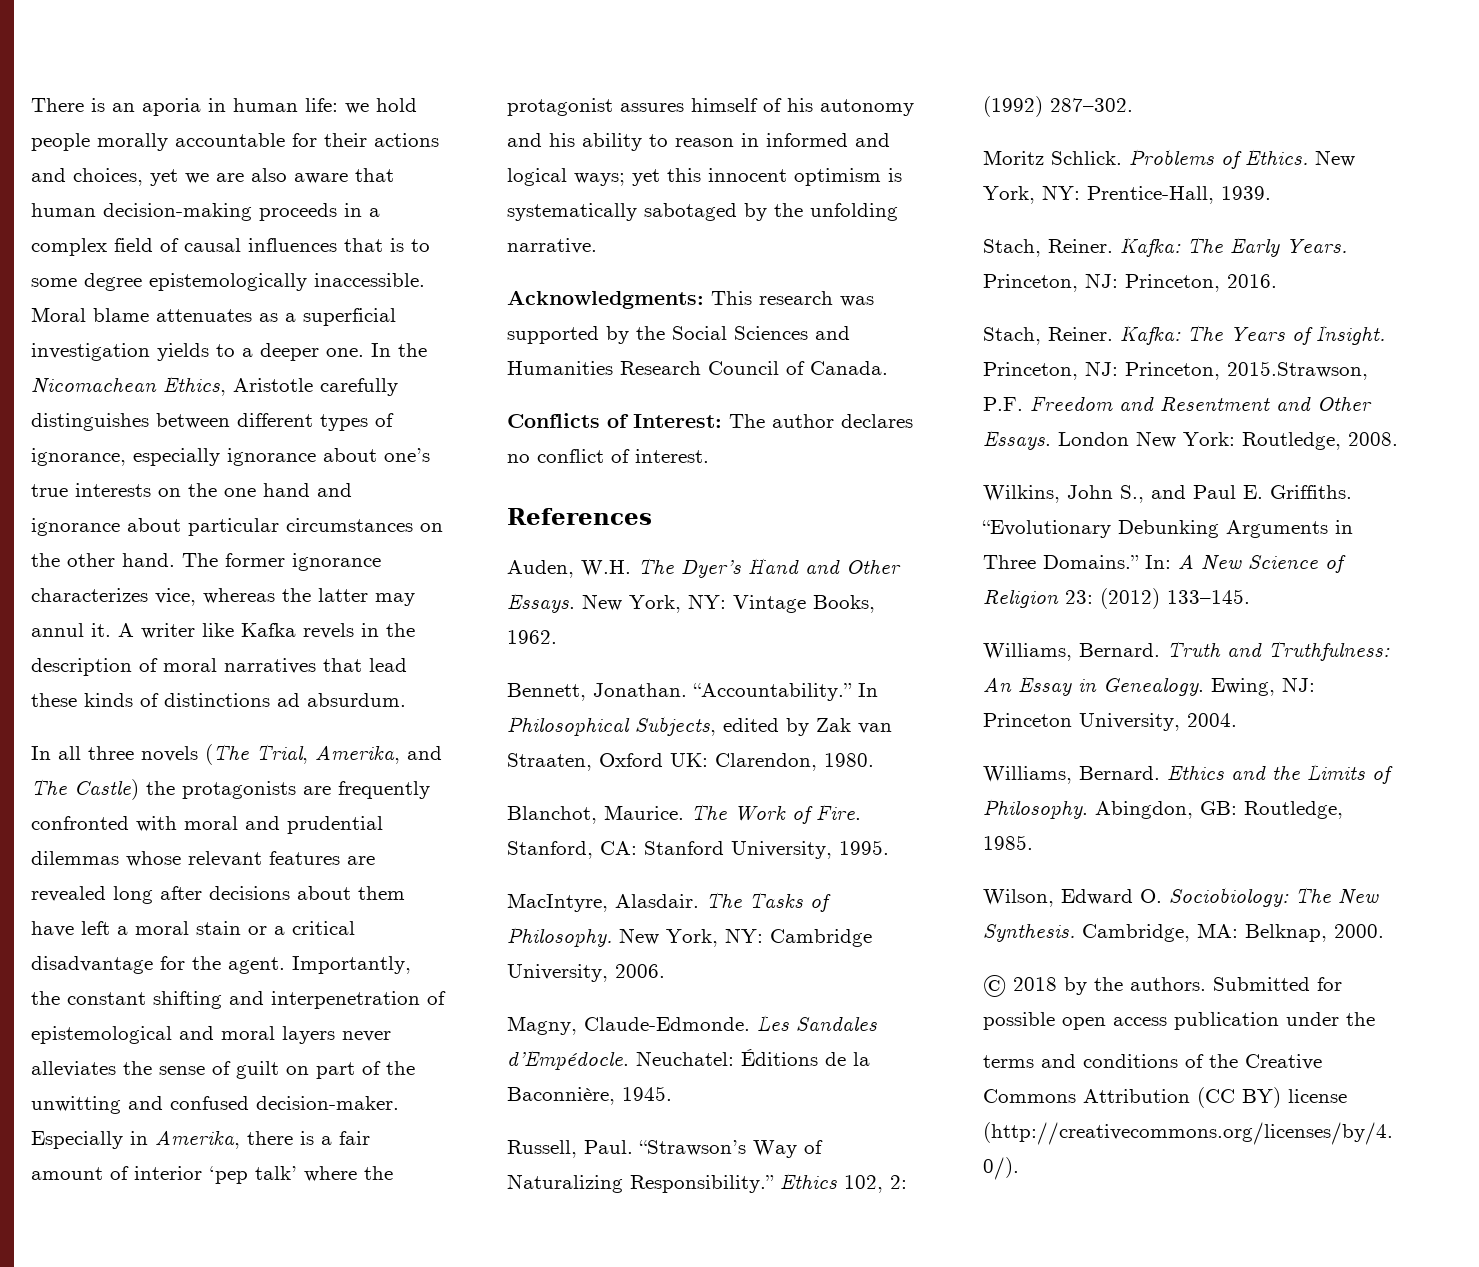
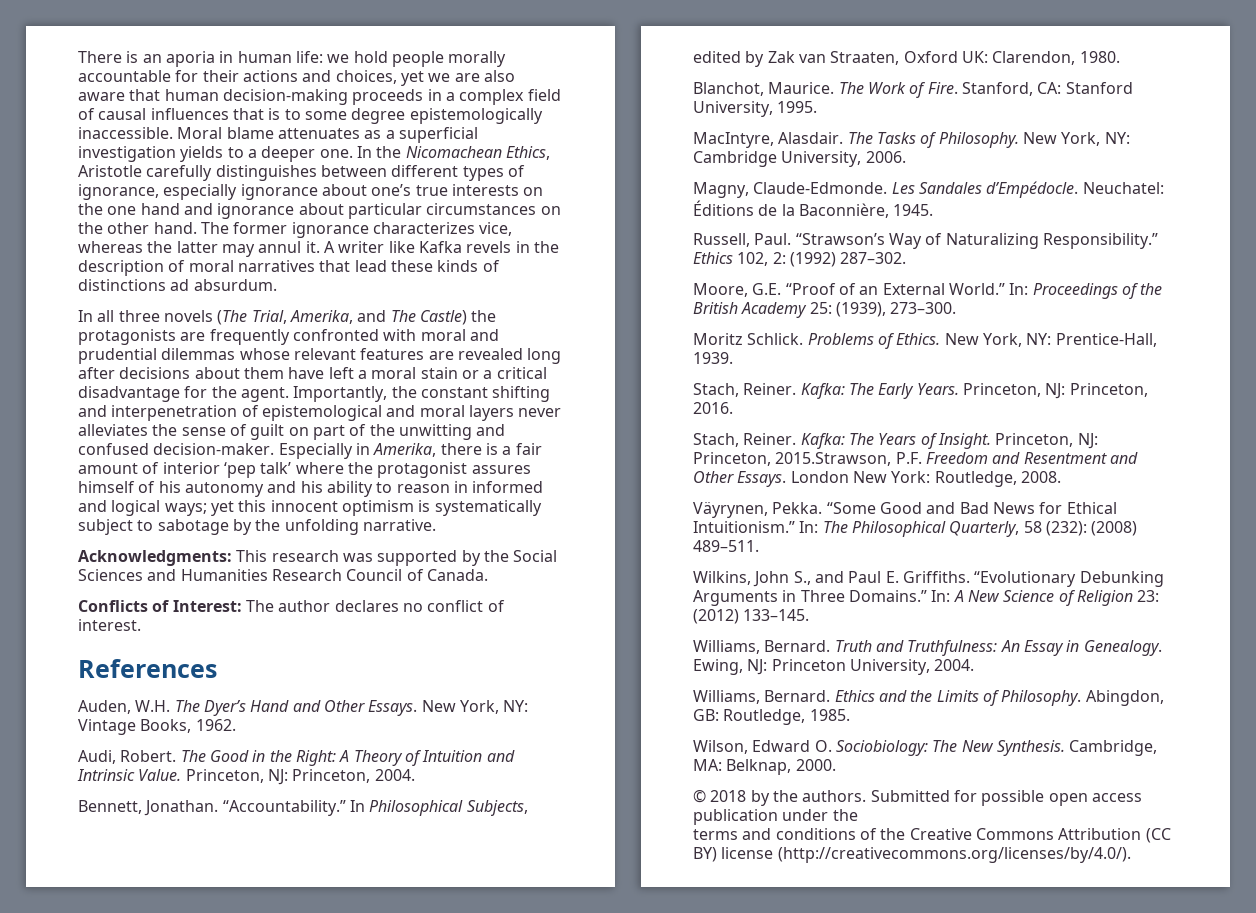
[644,203,737,221] sabotaged -> [78,519,229,535] subject to sabotage
(557, 637) none -> [78,750,515,766] [77,769,415,785] // Audi, Robert. The Good in the Right: A Theory of Intuition and Intrinsic Value. Princeton, NJ: Princeton, 2004.
(1133, 105) none -> [693,283,1163,299] [693,302,957,318] // Moore, G.E. “Proof of an External World.” In: Proceedings of the British Academy 25: (1939), 273–300.
(1398, 439) none -> [693,501,1117,518] [693,521,1138,537] [693,540,759,552] // Väyrynen, Pekka. “Some Good and Bad News for Ethical Intuitionism.” In: The Philosophical Quarterly, 58 (232): (2008) 489–511.

